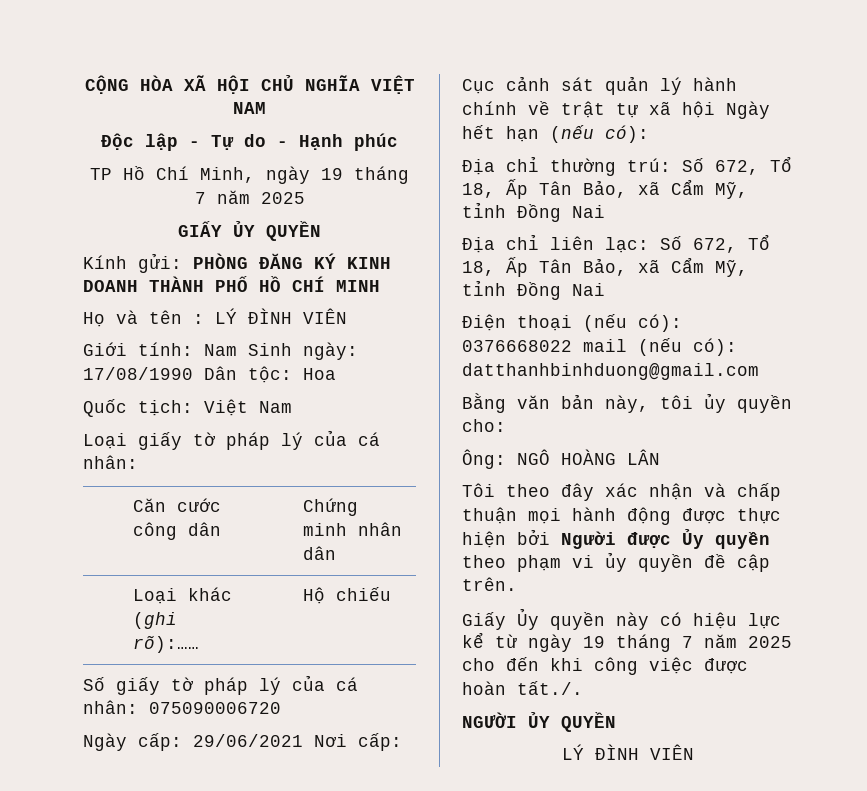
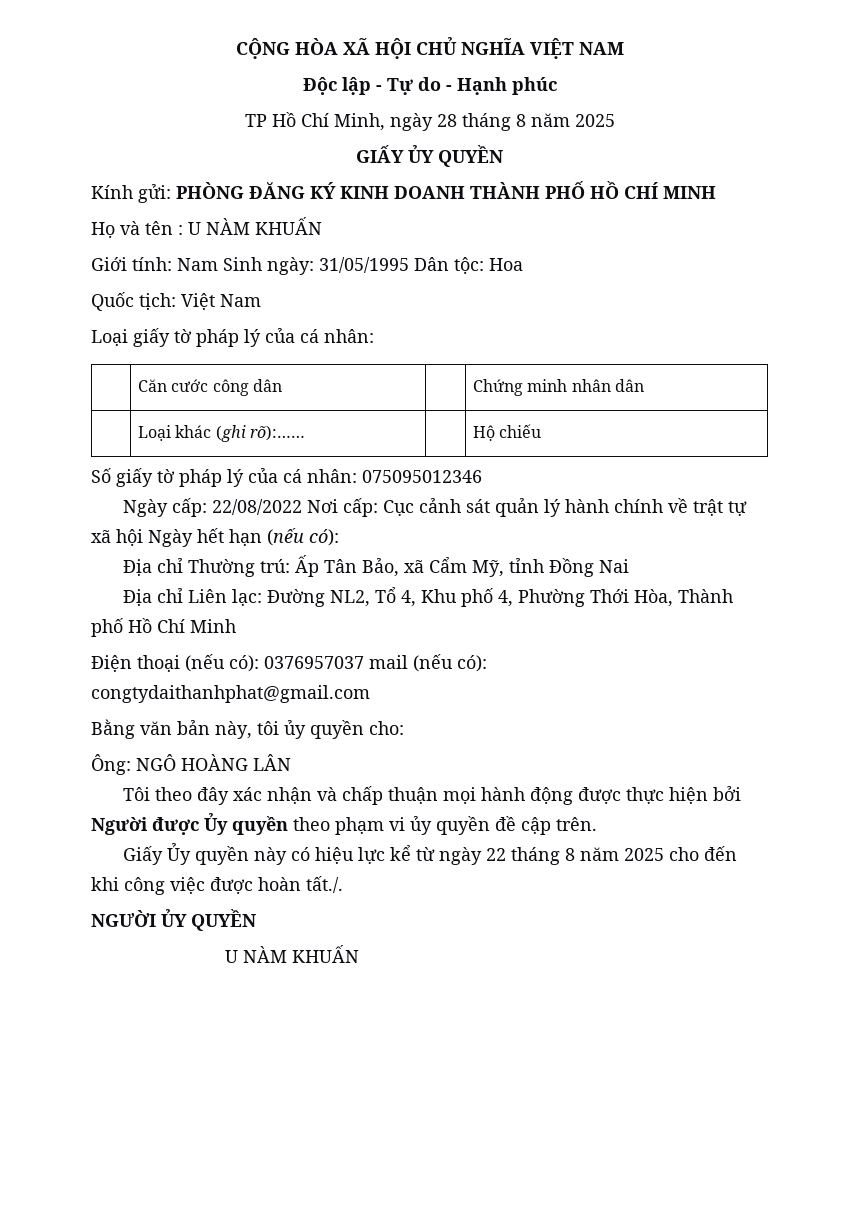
[321,166,409,184] [194,192,206,204] 19 tháng 7 -> [436,113,526,131] 28 tháng 8
[215,308,347,324] LÝ ĐÌNH VIÊN -> [188,217,322,235] U NÀM KHUẤN
[83,367,193,380] 17/08/1990 -> [319,257,409,273] 31/05/1995
[149,702,281,714] 075090006720 -> [362,470,482,483] 075095012346
[193,734,303,747] 29/06/2021 -> [211,499,302,515] 22/08/2022
[550,156,792,176] [462,183,495,198] thường trú: Số 672, Tổ 18, -> [187,559,290,577] Thường trú:
[550,234,770,253] [462,257,748,277] [462,280,605,300] liên lạc: Số 672, Tổ 18, Ấp Tân Bảo, xã Cẩm Mỹ, tỉnh Đồng Nai -> [187,587,733,607] [91,618,236,637] Liên lạc: Đường NL2, Tổ 4, Khu phố 4, Phường Thới Hòa, Thành phố Hồ Chí Minh
[462,340,572,352] 0376668022 -> [264,656,364,669] 0376957037
[462,363,759,380] datthanhbinhduong@gmail.com -> [91,685,370,703] congtydaithanhphat@gmail.com
[583,634,693,652] 19 tháng 7 -> [485,847,575,865] 22 tháng 8
[561,744,694,760] LÝ ĐÌNH VIÊN -> [225,945,360,963] U NÀM KHUẤN

